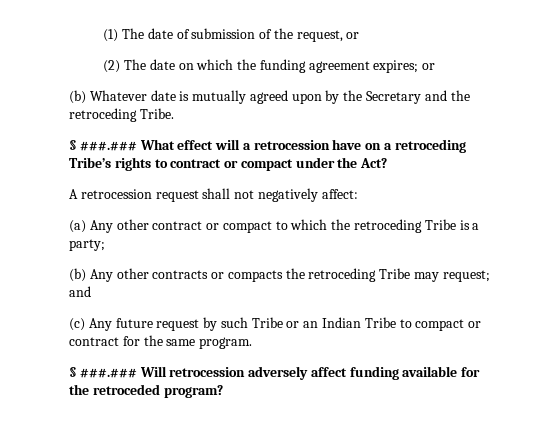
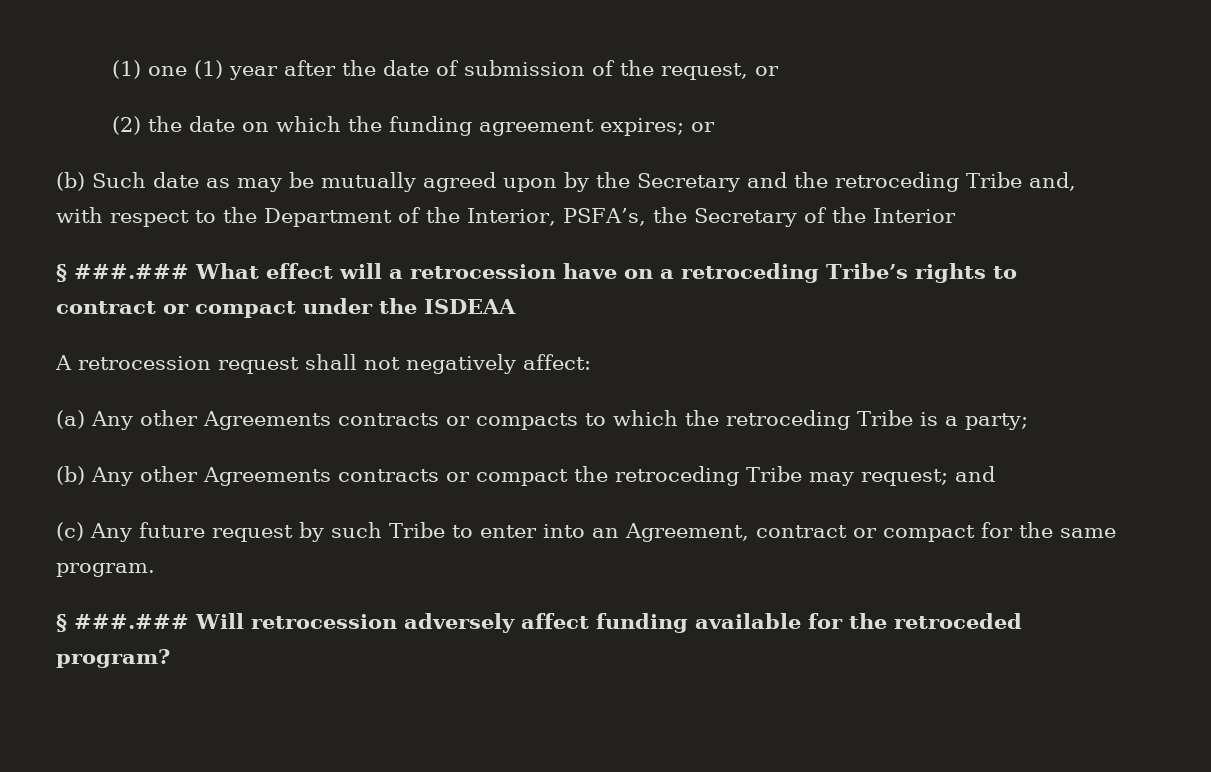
[103,28,144,42] (1) The -> [112,60,377,80] (1) one (1) year after the
[123,59,146,70] The -> [148,116,183,132] the
[89,90,190,101] Whatever date is -> [92,172,314,192] Such date as may be
[139,108,174,119] Tribe. -> [966,172,1076,191] [56,207,956,227] Tribe and, with respect to the Department of the Interior, PSFA’s, the Secretary of the Interior
[360,158,388,168] Act? -> [424,299,516,314] ISDEAA
[152,221,272,233] contract or compact -> [203,411,578,430] Agreements contracts or compacts
[152,270,283,282] contracts or compacts -> [203,467,568,486] Agreements contracts or compact
[286,317,482,331] [69,337,119,346] or an Indian Tribe to compact or contract -> [452,523,975,542] to enter into an Agreement, contract or compact

